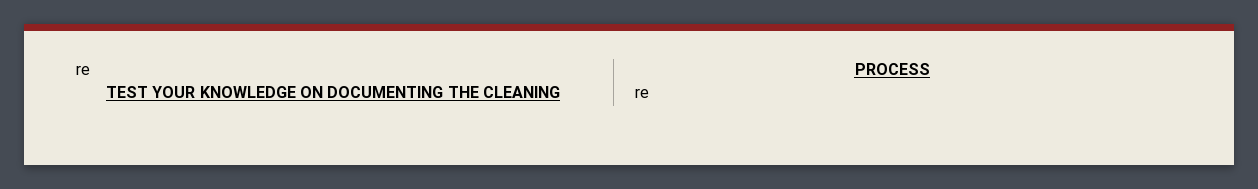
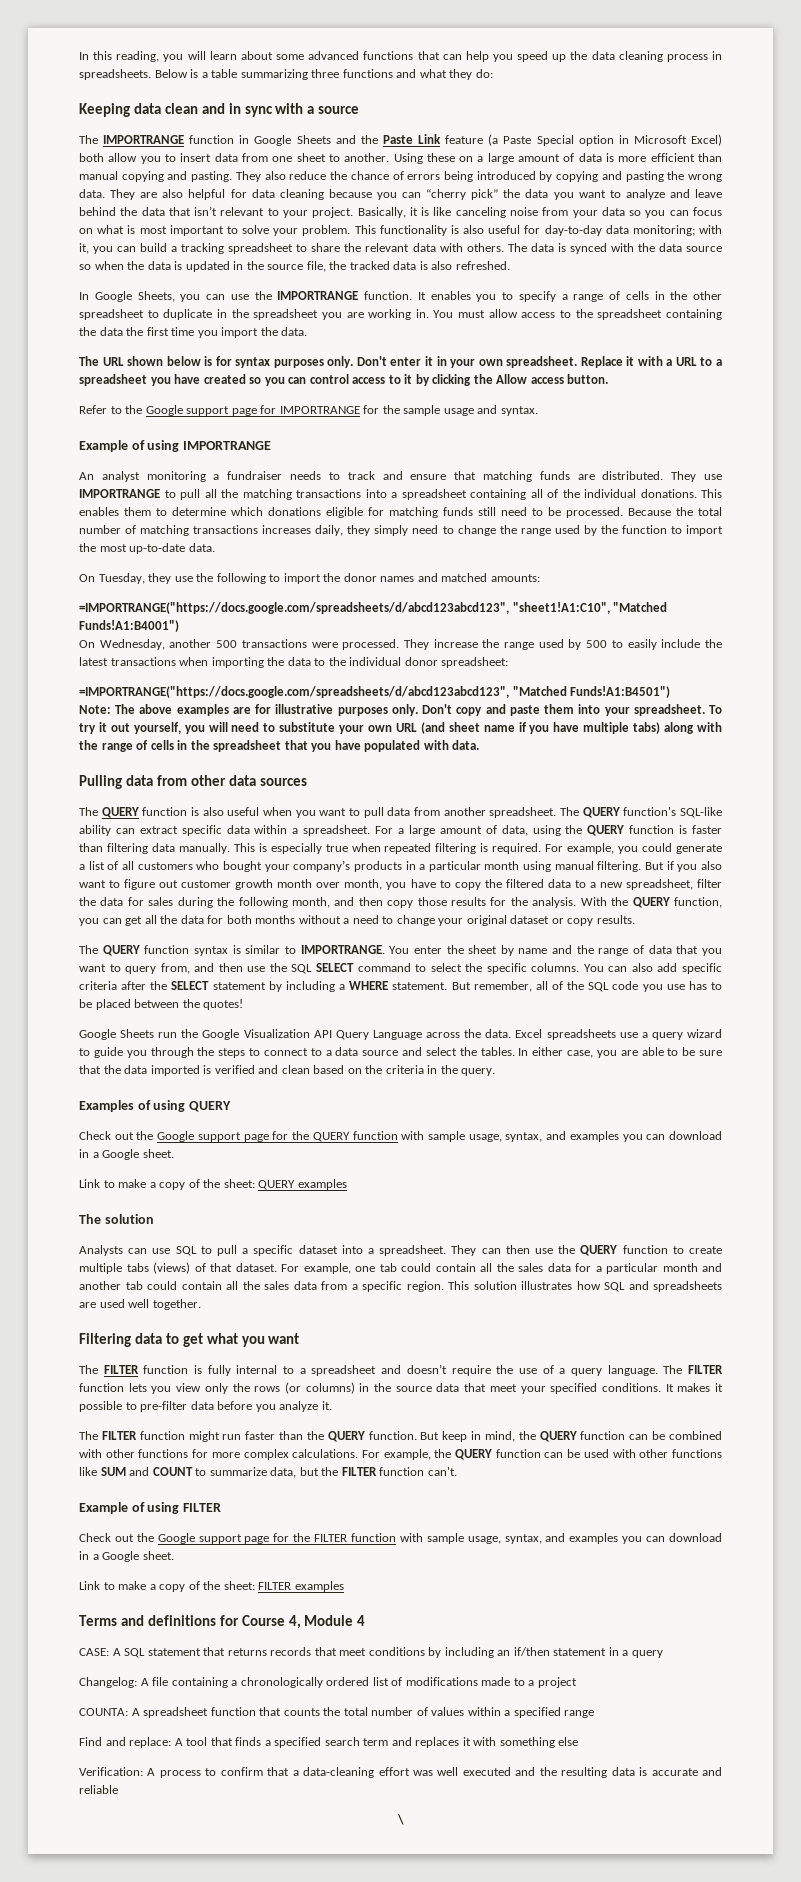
[76,66,90,75] [106,86,560,98] [854,63,930,75] [635,89,649,98] re // TEST YOUR KNOWLEDGE ON DOCUMENTING THE CLEANING PROCESS // re -> [79,51,722,62] [79,69,493,80] [79,103,360,117] [79,134,723,146] [79,153,723,164] [79,171,722,182] [79,189,723,200] [79,206,723,218] [79,225,722,236] [79,243,722,254] [79,261,510,272] [79,291,722,302] [79,309,722,320] [79,327,308,338] [79,356,722,368] [79,374,609,386] [79,405,538,416] [79,440,271,452] [79,471,722,482] [79,489,722,500] [79,507,722,518] [79,525,723,536] [79,543,215,554] [79,573,540,584] [79,602,668,614] [79,620,179,632] [79,639,723,650] [79,657,509,668] [79,686,671,698] [79,704,723,716] [79,722,723,734] [79,740,480,752] [79,775,307,789] [79,807,722,818] [79,825,722,836] [79,843,723,854] [79,860,722,872] [79,879,722,890] [79,897,723,908] [79,915,635,926] [79,945,722,956] [79,963,722,974] [79,981,722,992] [79,999,244,1010] [79,1029,723,1040] [79,1047,723,1058] [79,1065,496,1076] [79,1100,231,1112] [79,1131,722,1142] [79,1149,174,1160] [79,1179,347,1190] [79,1214,154,1224] [79,1245,722,1256] [79,1262,722,1274] [79,1281,722,1292] [79,1299,201,1310] [79,1333,300,1347] [79,1364,723,1376] [79,1382,723,1394] [79,1401,332,1412] [79,1431,723,1442] [79,1449,722,1460] [79,1467,457,1478] [79,1502,221,1514] [79,1533,723,1544] [79,1551,174,1562] [79,1581,344,1592] [79,1615,366,1629] [79,1647,663,1658] [79,1677,577,1688] [79,1707,595,1718] [79,1737,579,1748] [79,1767,723,1778] [79,1785,118,1794] [396,1814,404,1825] In this reading, you will learn about some advanced functions that can help you speed up the data cleaning process in spreadsheets. Below is a table summarizing three functions and what they do: // Keeping data clean and in sync with a source // The IMPORTRANGE function in Google Sheets and the Paste Link feature (a Paste Special option in Microsoft Excel) both allow you to insert data from one sheet to another. Using these on a large amount of data is more efficient than manual copying and pasting. They also reduce the chance of errors being introduced by copying and pasting the wrong data. They are also helpful for data cleaning because you can “cherry pick” the data you want to analyze and leave behind the data that isn’t relevant to your project. Basically, it is like canceling noise from your data so you can focus on what is most important to solve your problem. This functionality is also useful for day-to-day data monitoring; with it, you can build a tracking spreadsheet to share the relevant data with others. The data is synced with the data source so when the data is updated in the source file, the tracked data is also refreshed. // In Google Sheets, you can use the IMPORTRANGE function. It enables you to specify a range of cells in the other spreadsheet to duplicate in the spreadsheet you are working in. You must allow access to the spreadsheet containing the data the first time you import the data. // The URL shown below is for syntax purposes only. Don't enter it in your own spreadsheet. Replace it with a URL to a spreadsheet you have created so you can control access to it by clicking the Allow access button. // Refer to the Google support page for IMPORTRANGE for the sample usage and syntax. // Example of using IMPORTRANGE // An analyst monitoring a fundraiser needs to track and ensure that matching funds are distributed. They use IMPORTRANGE to pull all the matching transactions into a spreadsheet containing all of the individual donations. This enables them to determine which donations eligible for matching funds still need to be processed. Because the total number of matching transactions increases daily, they simply need to change the range used by the function to import the most up-to-date data. // On Tuesday, they use the following to import the donor names and matched amounts: // =IMPORTRANGE("https://docs.google.com/spreadsheets/d/abcd123abcd123", "sheet1!A1:C10", "Matched Funds!A1:B4001") // On Wednesday, another 500 transactions were processed. They increase the range used by 500 to easily include the latest transactions when importing the data to the individual donor spreadsheet: // =IMPORTRANGE("https://docs.google.com/spreadsheets/d/abcd123abcd123", "Matched Funds!A1:B4501") // Note: The above examples are for illustrative purposes only. Don't copy and paste them into your spreadsheet. To try it out yourself, you will need to substitute your own URL (and sheet name if you have multiple tabs) along with the range of cells in the spreadsheet that you have populated with data. // Pulling data from other data sources // The QUERY function is also useful when you want to pull data from another spreadsheet. The QUERY function's SQL-like ability can extract specific data within a spreadsheet. For a large amount of data, using the QUERY function is faster than filtering data manually. This is especially true when repeated filtering is required. For example, you could generate a list of all customers who bought your company’s products in a particular month using manual filtering. But if you also want to figure out customer growth month over month, you have to copy the filtered data to a new spreadsheet, filter the data for sales during the following month, and then copy those results for the analysis. With the QUERY function, you can get all the data for both months without a need to change your original dataset or copy results. // The QUERY function syntax is similar to IMPORTRANGE. You enter the sheet by name and the range of data that you want to query from, and then use the SQL SELECT command to select the specific columns. You can also add specific criteria after the SELECT statement by including a WHERE statement. But remember, all of the SQL code you use has to be placed between the quotes! // Google Sheets run the Google Visualization API Query Language across the data. Excel spreadsheets use a query wizard to guide you through the steps to connect to a data source and select the tables. In either case, you are able to be sure that the data imported is verified and clean based on the criteria in the query. // Examples of using QUERY // Check out the Google support page for the QUERY function with sample usage, syntax, and examples you can download in a Google sheet. // Link to make a copy of the sheet: QUERY examples // The solution // Analysts can use SQL to pull a specific dataset into a spreadsheet. They can then use the QUERY function to create multiple tabs (views) of that dataset. For example, one tab could contain all the sales data for a particular month and another tab could contain all the sales data from a specific region. This solution illustrates how SQL and spreadsheets are used well together. // Filtering data to get what you want // The FILTER function is fully internal to a spreadsheet and doesn’t require the use of a query language. The FILTER function lets you view only the rows (or columns) in the source data that meet your specified conditions. It makes it possible to pre-filter data before you analyze it. // The FILTER function might run faster than the QUERY function. But keep in mind, the QUERY function can be combined with other functions for more complex calculations. For example, the QUERY function can be used with other functions like SUM and COUNT to summarize data, but the FILTER function can't. // Example of using FILTER // Check out the Google support page for the FILTER function with sample usage, syntax, and examples you can download in a Google sheet. // Link to make a copy of the sheet: FILTER examples // Terms and definitions for Course 4, Module 4 // CASE: A SQL statement that returns records that meet conditions by including an if/then statement in a query // Changelog: A file containing a chronologically ordered list of modifications made to a project // COUNTA: A spreadsheet function that counts the total number of values within a specified range // Find and replace: A tool that finds a specified search term and replaces it with something else // Verification: A process to confirm that a data-cleaning effort was well executed and the resulting data is accurate and reliable // \

